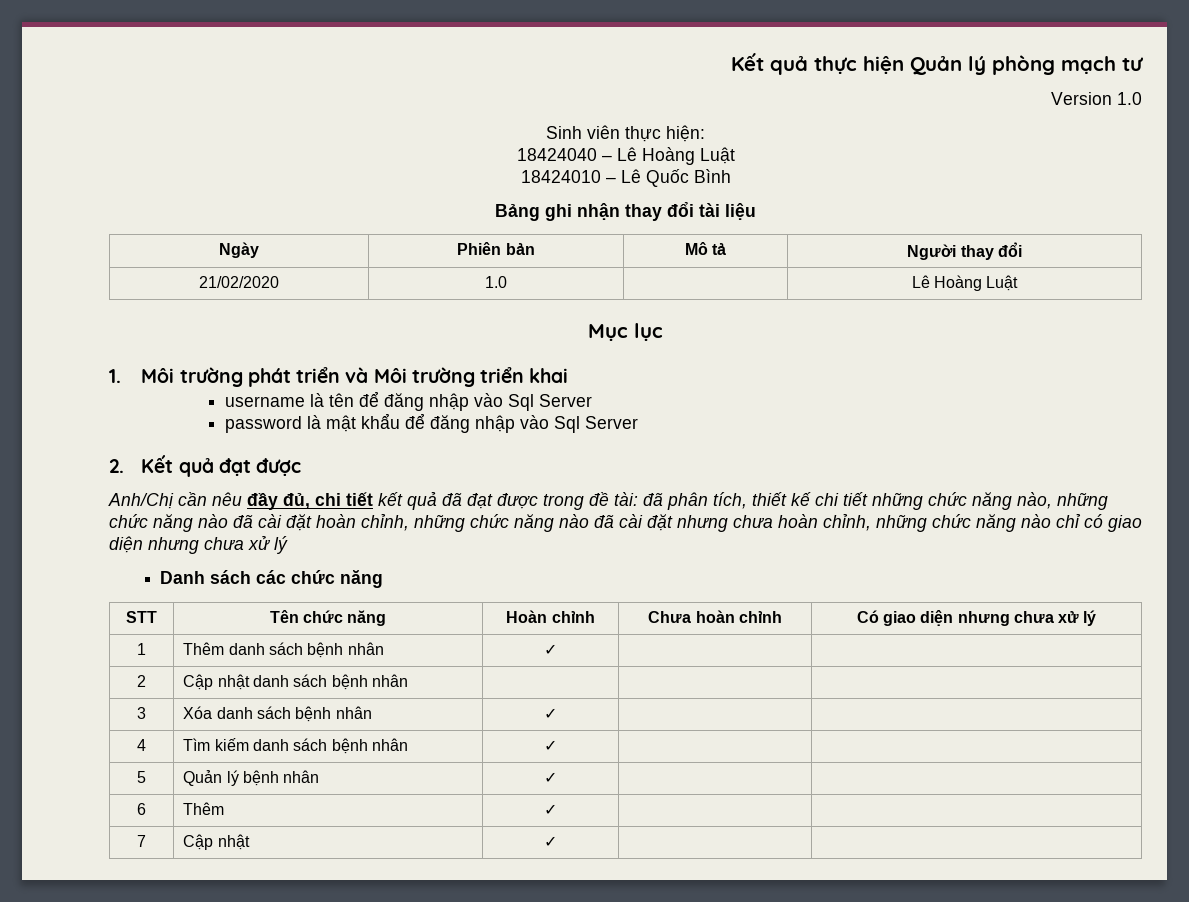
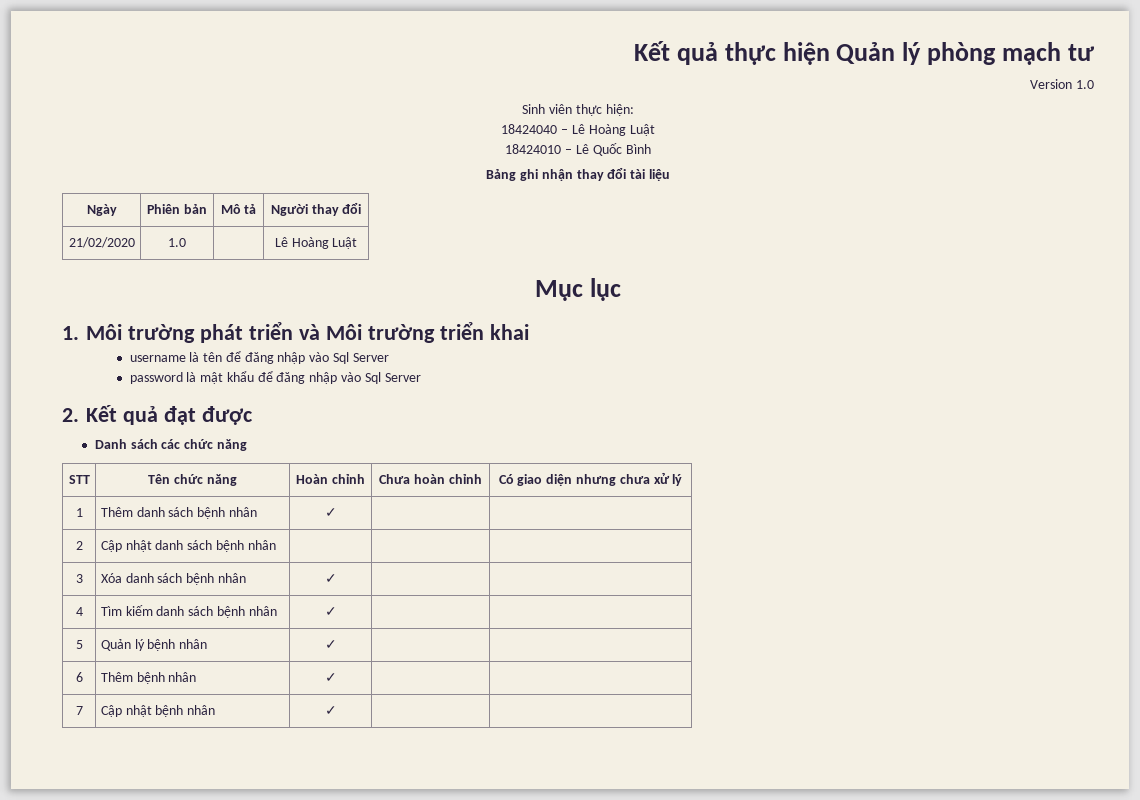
[108,492,1108,510] [109,514,1142,532] [109,536,288,554] // Anh/Chị cần nêu đầy đủ, chi tiết kết quả đã đạt được trong đề tài: đã phân tích, thiết kế chi tiết những chức năng nào, những chức năng nào đã cài đặt hoàn chỉnh, những chức năng nào đã cài đặt nhưng chưa hoàn chỉnh, những chức năng nào chỉ có giao diện nhưng chưa xử lý -> (252, 415) none
(225, 808) none -> [136,672,197,684] bệnh nhân
(250, 842) none -> [155,705,216,717] bệnh nhân

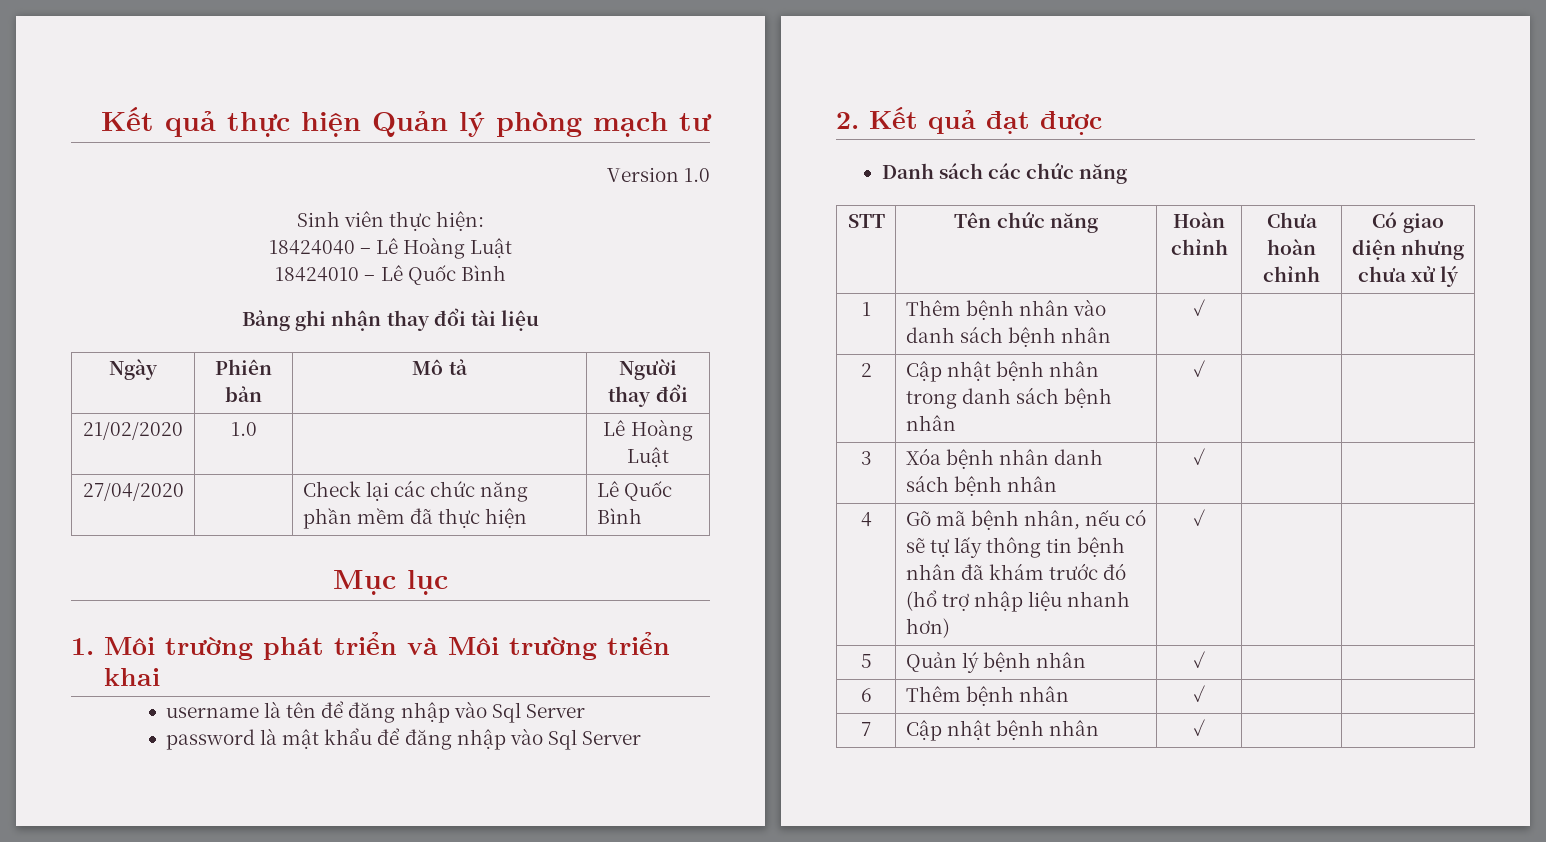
(358, 243) none -> [82,483,184,501] [302,480,529,502] [302,508,528,529] [596,481,672,501] [596,508,642,524] // 27/04/2020 | | Check lại các chức năng phần mềm đã thực hiện | Lê Quốc Bình
(133, 512) none -> [965,299,1106,320] bệnh nhân vào
[155,540,276,552] danh sách bệnh nhân | -> [995,361,1099,381] [905,387,1112,409] [905,415,956,431] [1193,360,1205,377] bệnh nhân trong danh sách bệnh nhân | ✓
(122, 578) none -> [945,449,1049,469] bệnh nhân
[100,605,277,618] Tìm kiếm danh sách bệnh nhân -> [905,509,1147,530] [905,537,1126,558] [905,563,1127,580] [905,590,1131,612] [905,618,950,638] Gõ mã bệnh nhân, nếu có sẽ tự lấy thông tin bệnh nhân đã khám trước đó (hổ trợ nhập liệu nhanh hơn)

